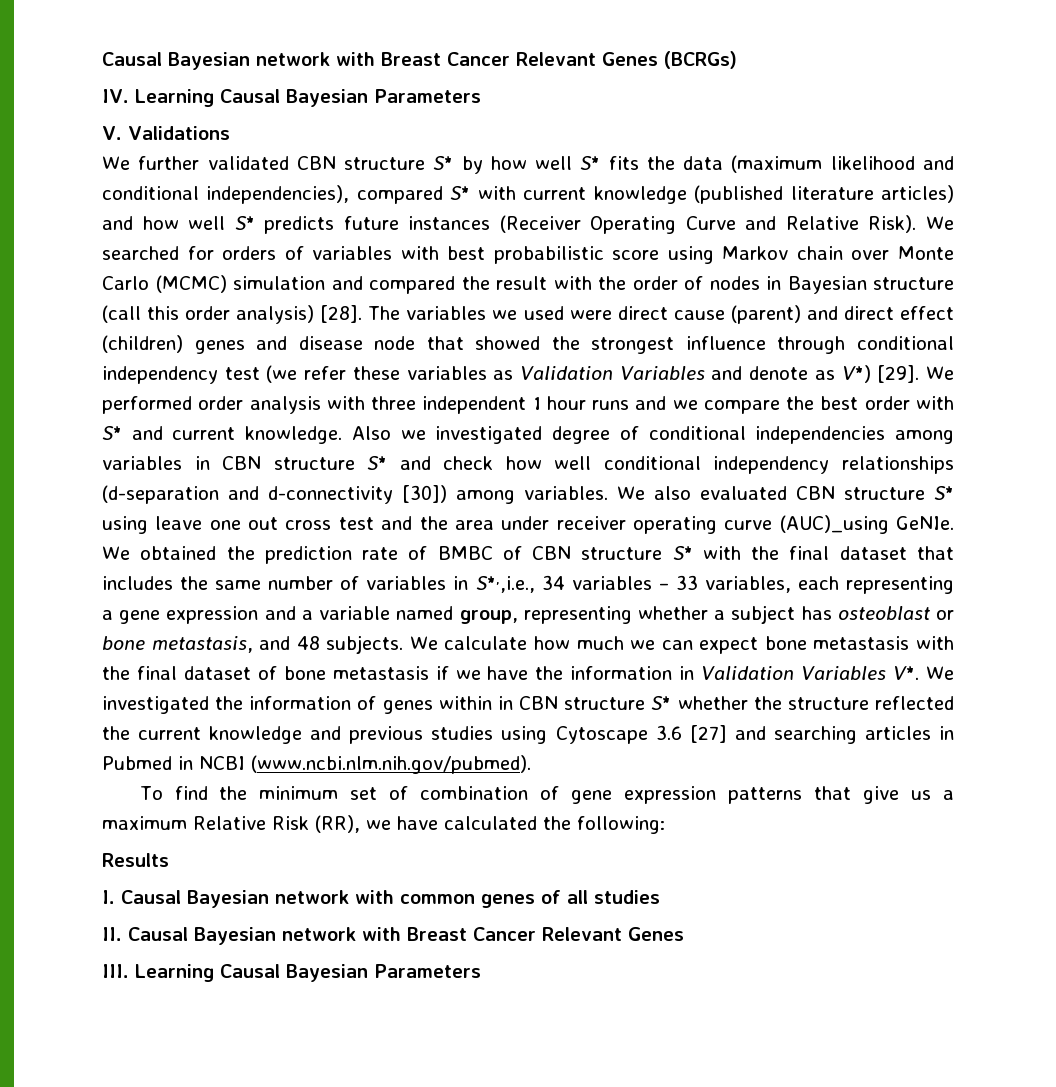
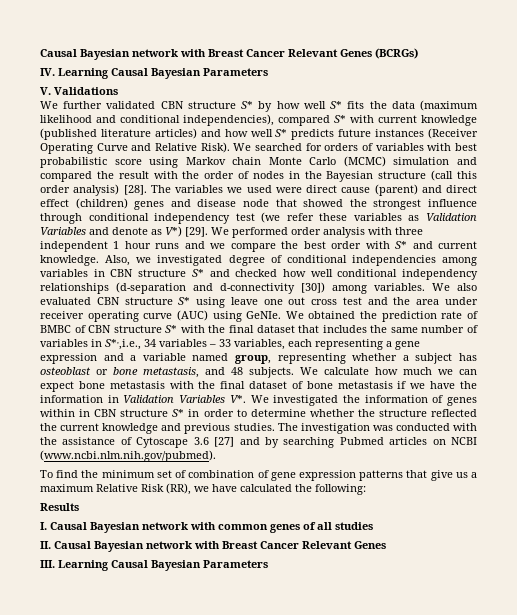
[851,250,890,260] over -> (262, 161) none
(781, 283) none -> [304,171,322,179] the
[351,426,391,440] Also -> [105,255,131,266] Also,
[443,456,494,470] check -> [235,269,278,277] checked
[779,515,889,534] (AUC)_using -> [176,310,242,322] (AUC) using
(672, 703) none -> [188,409,306,417] in order to determine
[431,725,955,744] [102,756,193,770] studies using Cytoscape 3.6 [27] and searching articles in Pubmed in -> [233,423,478,434] [40,437,446,448] studies. The investigation was conducted with the assistance of Cytoscape 3.6 [27] and by searching Pubmed articles on

